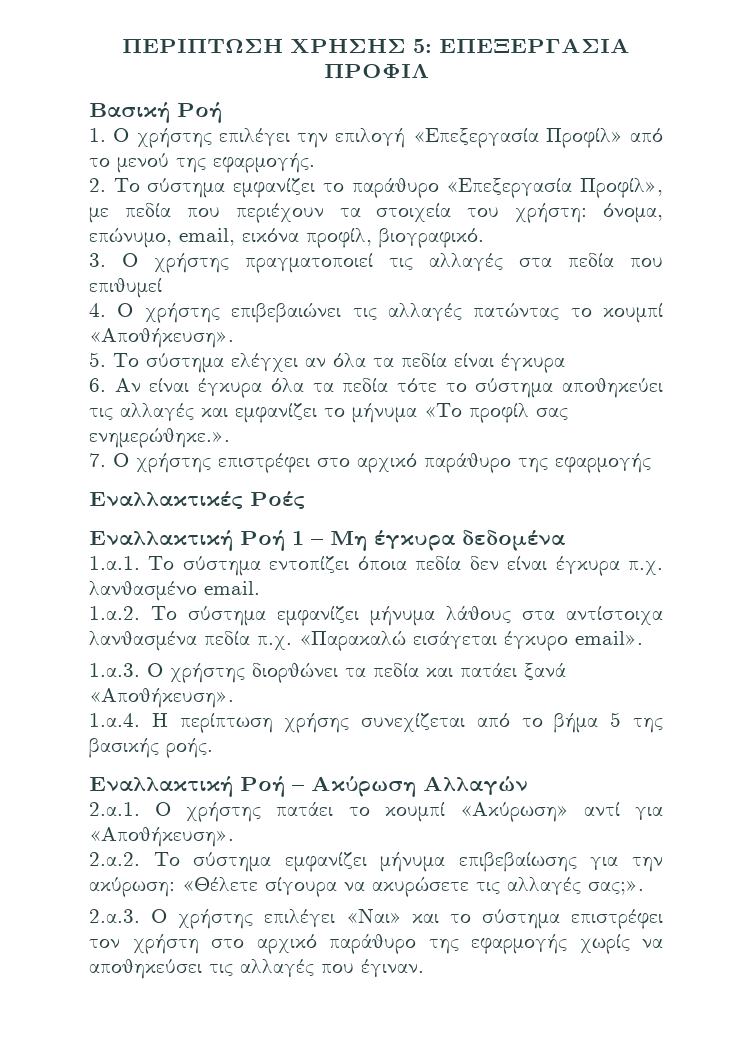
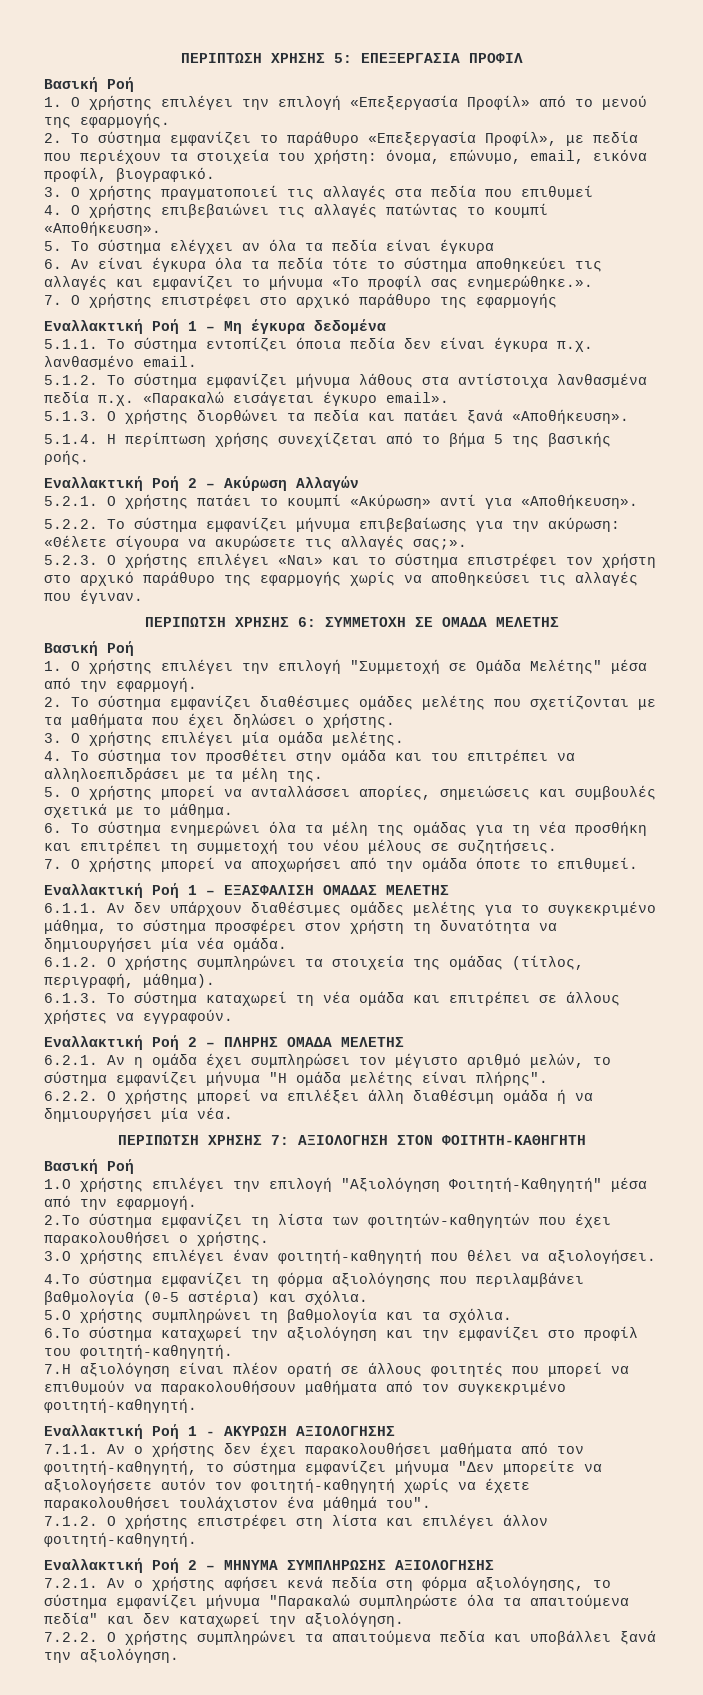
[89,491,305,509] // Εναλλακτικές Ροές -> (557, 300) none
[89,556,140,570] 1.α.1. -> [44,339,98,349] 5.1.1.
[89,606,140,620] 1.α.2. -> [44,375,98,385] 5.1.2.
[89,663,140,677] 1.α.3. -> [44,411,98,421] 5.1.3.
[89,713,140,727] 1.α.4. -> [44,434,98,444] 5.1.4.
(285, 786) none -> [188,478,197,488] 2
[89,802,140,816] 2.α.1. -> [44,496,98,506] 5.2.1.
[89,852,140,866] 2.α.2. -> [44,519,98,529] 5.2.2.
[89,909,140,923] 2.α.3. -> [44,555,98,565] 5.2.3.
(424, 968) none -> [144,617,559,627] [44,641,134,656] [44,659,647,674] [44,677,197,692] [44,695,656,710] [44,713,395,728] [44,731,404,746] [44,749,575,764] [44,767,323,782] [44,785,656,800] [44,803,233,818] [44,821,647,836] [44,839,557,854] [44,857,638,872] [44,883,449,898] [44,901,656,916] [44,919,557,934] [44,937,287,952] [44,955,584,970] [44,973,215,988] [44,991,620,1006] [44,1009,233,1024] [44,1035,404,1050] [44,1053,611,1068] [44,1071,548,1086] [44,1089,593,1104] [44,1107,233,1122] [117,1135,586,1145] [44,1159,134,1174] [44,1177,647,1192] [44,1195,197,1210] [44,1213,611,1228] [44,1231,269,1246] [44,1249,656,1264] [44,1272,584,1287] [44,1290,368,1305] [44,1308,512,1323] [44,1326,638,1341] [44,1344,233,1359] [44,1362,629,1377] [44,1380,566,1395] [44,1398,197,1413] [44,1424,395,1439] [44,1442,584,1457] [44,1460,602,1475] [44,1478,530,1493] [44,1496,431,1511] [44,1514,548,1529] [44,1532,197,1547] [44,1558,494,1573] [44,1576,611,1591] [44,1594,629,1609] [44,1612,404,1627] [44,1630,656,1645] [44,1648,179,1663] // ΠΕΡΙΠΩΤΣΗ ΧΡΗΣΗΣ 6: ΣΥΜΜΕΤΟΧΗ ΣΕ ΟΜΑΔΑ ΜΕΛΕΤΗΣ // Βασική Ροή // 1. Ο χρήστης επιλέγει την επιλογή "Συμμετοχή σε Ομάδα Μελέτης" μέσα από την εφαρμογή. // 2. Το σύστημα εμφανίζει διαθέσιμες ομάδες μελέτης που σχετίζονται με τα μαθήματα που έχει δηλώσει ο χρήστης. // 3. Ο χρήστης επιλέγει μία ομάδα μελέτης. // 4. Το σύστημα τον προσθέτει στην ομάδα και του επιτρέπει να αλληλοεπιδράσει με τα μέλη της. // 5. Ο χρήστης μπορεί να ανταλλάσσει απορίες, σημειώσεις και συμβουλές σχετικά με το μάθημα. // 6. Το σύστημα ενημερώνει όλα τα μέλη της ομάδας για τη νέα προσθήκη και επιτρέπει τη συμμετοχή του νέου μέλους σε συζητήσεις. // 7. Ο χρήστης μπορεί να αποχωρήσει από την ομάδα όποτε το επιθυμεί. // Εναλλακτική Ροή 1 – ΕΞΑΣΦΑΛΙΣΗ ΟΜΑΔΑΣ ΜΕΛΕΤΗΣ // 6.1.1. Αν δεν υπάρχουν διαθέσιμες ομάδες μελέτης για το συγκεκριμένο μάθημα, το σύστημα προσφέρει στον χρήστη τη δυνατότητα να δημιουργήσει μία νέα ομάδα. // 6.1.2. Ο χρήστης συμπληρώνει τα στοιχεία της ομάδας (τίτλος, περιγραφή, μάθημα). // 6.1.3. Το σύστημα καταχωρεί τη νέα ομάδα και επιτρέπει σε άλλους χρήστες να εγγραφούν. // Εναλλακτική Ροή 2 – ΠΛΗΡΗΣ ΟΜΑΔΑ ΜΕΛΕΤΗΣ // 6.2.1. Αν η ομάδα έχει συμπληρώσει τον μέγιστο αριθμό μελών, το σύστημα εμφανίζει μήνυμα "Η ομάδα μελέτης είναι πλήρης". // 6.2.2. Ο χρήστης μπορεί να επιλέξει άλλη διαθέσιμη ομάδα ή να δημιουργήσει μία νέα. // ΠΕΡΙΠΩΤΣΗ ΧΡΗΣΗΣ 7: ΑΞΙΟΛΟΓΗΣΗ ΣΤΟΝ ΦΟΙΤΗΤΗ-ΚΑΘΗΓΗΤΗ // Βασική Ροή // 1.Ο χρήστης επιλέγει την επιλογή "Αξιολόγηση Φοιτητή-Καθηγητή" μέσα από την εφαρμογή. // 2.Το σύστημα εμφανίζει τη λίστα των φοιτητών-καθηγητών που έχει παρακολουθήσει ο χρήστης. // 3.Ο χρήστης επιλέγει έναν φοιτητή-καθηγητή που θέλει να αξιολογήσει. // 4.Το σύστημα εμφανίζει τη φόρμα αξιολόγησης που περιλαμβάνει βαθμολογία (0-5 αστέρια) και σχόλια. // 5.Ο χρήστης συμπληρώνει τη βαθμολογία και τα σχόλια. // 6.Το σύστημα καταχωρεί την αξιολόγηση και την εμφανίζει στο προφίλ του φοιτητή-καθηγητή. // 7.Η αξιολόγηση είναι πλέον ορατή σε άλλους φοιτητές που μπορεί να επιθυμούν να παρακολουθήσουν μαθήματα από τον συγκεκριμένο φοιτητή-καθηγητή. // Εναλλακτική Ροή 1 - ΑΚΥΡΩΣΗ ΑΞΙΟΛΟΓΗΣΗΣ // 7.1.1. Αν ο χρήστης δεν έχει παρακολουθήσει μαθήματα από τον φοιτητή-καθηγητή, το σύστημα εμφανίζει μήνυμα "Δεν μπορείτε να αξιολογήσετε αυτόν τον φοιτητή-καθηγητή χωρίς να έχετε παρακολουθήσει τουλάχιστον ένα μάθημά του". // 7.1.2. Ο χρήστης επιστρέφει στη λίστα και επιλέγει άλλον φοιτητή-καθηγητή. // Εναλλακτική Ροή 2 – ΜΗΝΥΜΑ ΣΥΜΠΛΗΡΩΣΗΣ ΑΞΙΟΛΟΓΗΣΗΣ // 7.2.1. Αν ο χρήστης αφήσει κενά πεδία στη φόρμα αξιολόγησης, το σύστημα εμφανίζει μήνυμα "Παρακαλώ συμπληρώστε όλα τα απαιτούμενα πεδία" και δεν καταχωρεί την αξιολόγηση. // 7.2.2. Ο χρήστης συμπληρώνει τα απαιτούμενα πεδία και υποβάλλει ξανά την αξιολόγηση.

